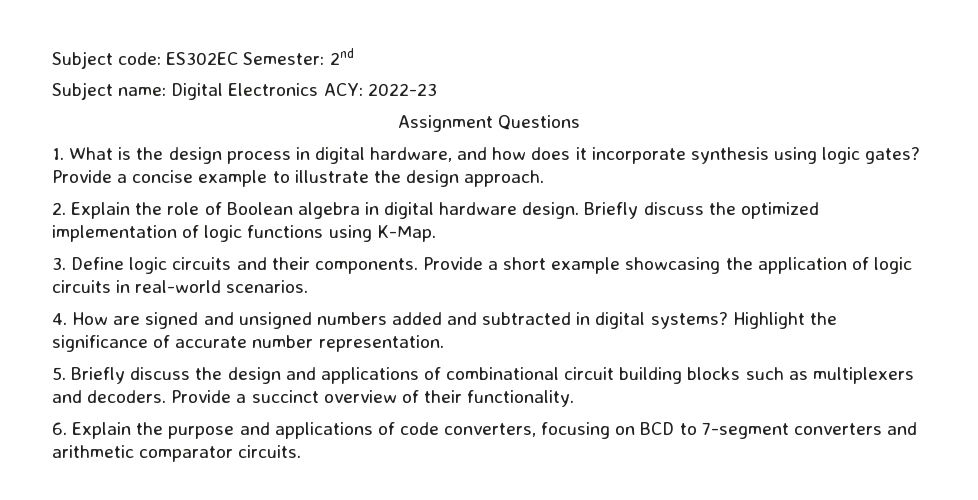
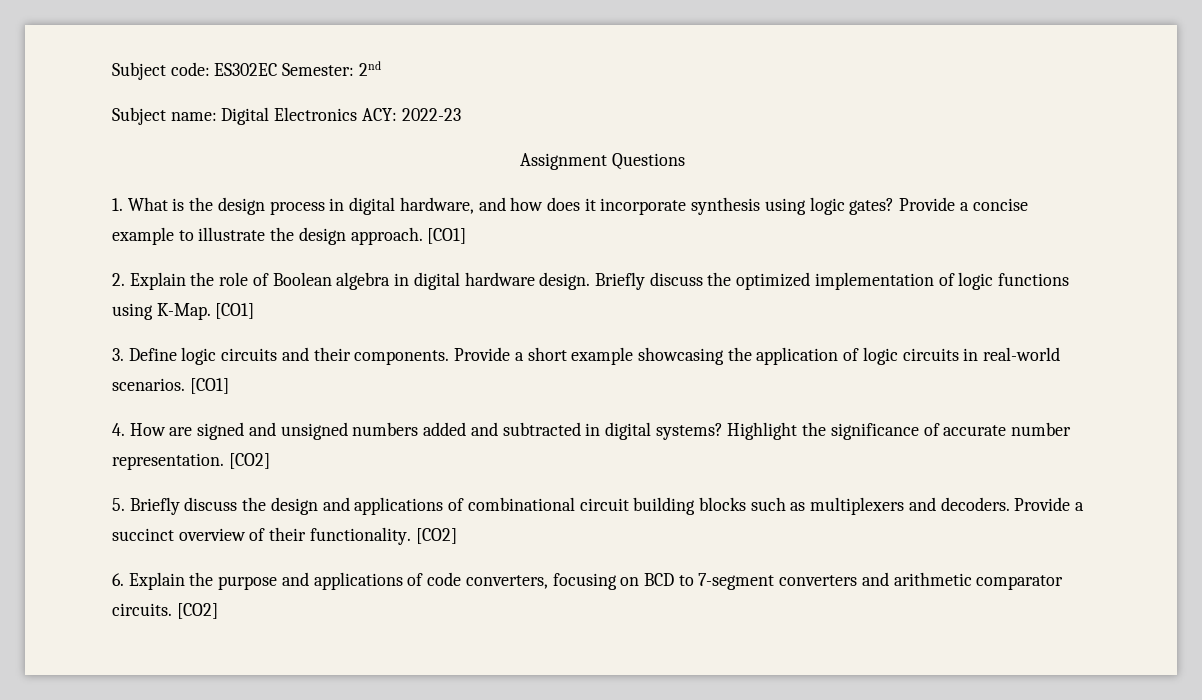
(545, 178) none -> [427,228,467,244] [CO1]
(436, 233) none -> [215,303,255,319] [CO1]
(309, 286) none -> [189,378,229,394] [CO1]
(444, 343) none -> [228,453,270,469] [CO2]
(575, 398) none -> [415,528,457,544] [CO2]
(302, 451) none -> [176,603,218,619] [CO2]

